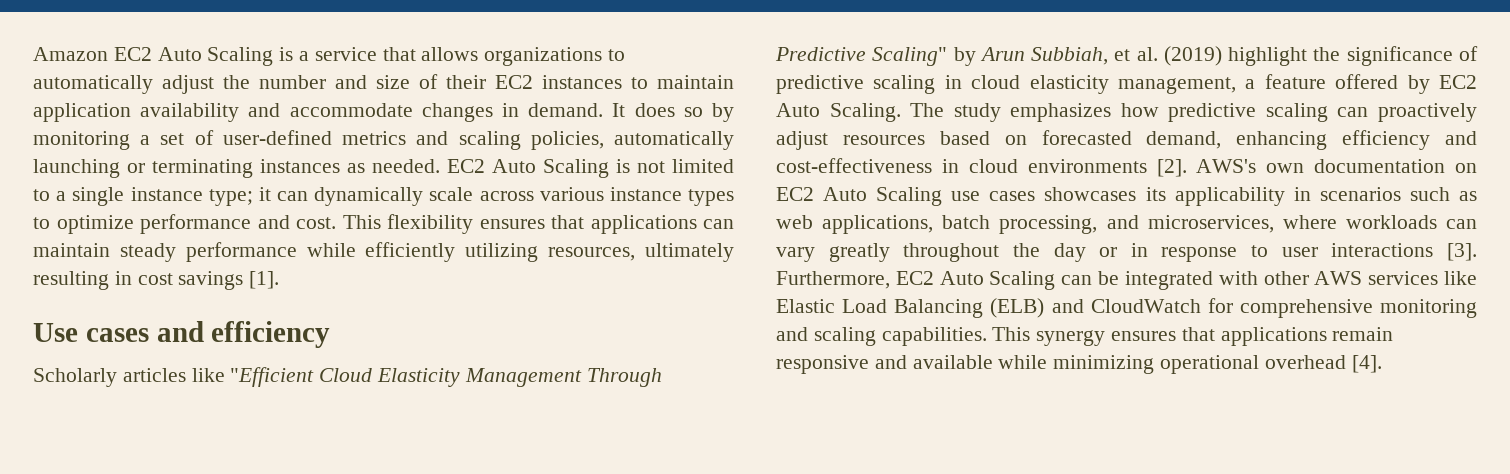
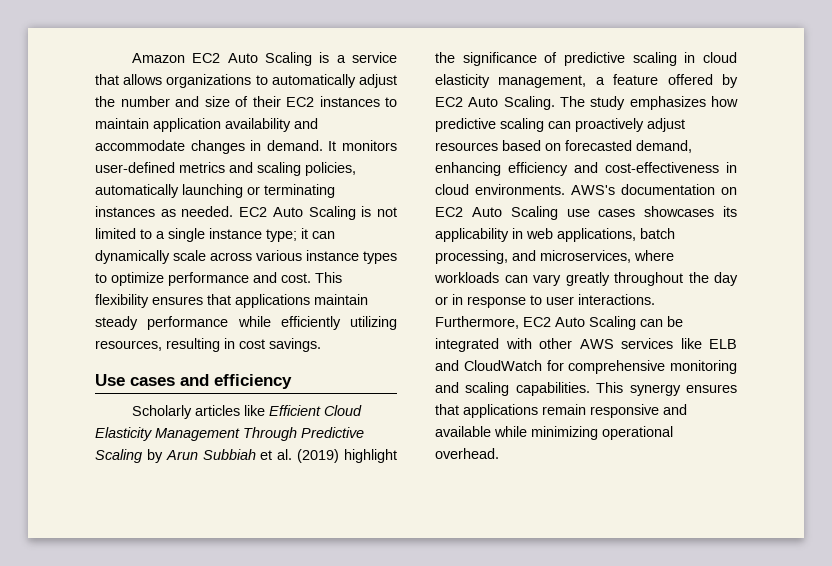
[634,103,735,122] [33,130,214,150] does so by monitoring a set of -> [342,140,397,151] monitors
[703,219,734,229] can -> (310, 301) none
[645,243,734,262] ultimately -> (162, 345) none
[178,271,280,290] savings [1]. -> [269,338,321,352] savings.
[230,367,315,387] "Efficient -> [268,405,321,416] Efficient
[872,47,948,66] Scaling" -> [95,449,142,463] Scaling
[1031,47,1109,65] Subbiah, -> [202,449,256,460] Subbiah
[1027,159,1305,177] environments [2]. AWS's own -> [475,184,615,195] environments. AWS's
[1319,187,1477,201] scenarios such as -> (523, 233) none
[1331,243,1477,261] interactions [3]. -> [578,294,655,305] interactions.
[776,298,1045,318] Elastic Load Balancing (ELB) -> [709,339,737,349] ELB
[1264,355,1382,373] overhead [4]. -> [435,448,499,459] overhead.

